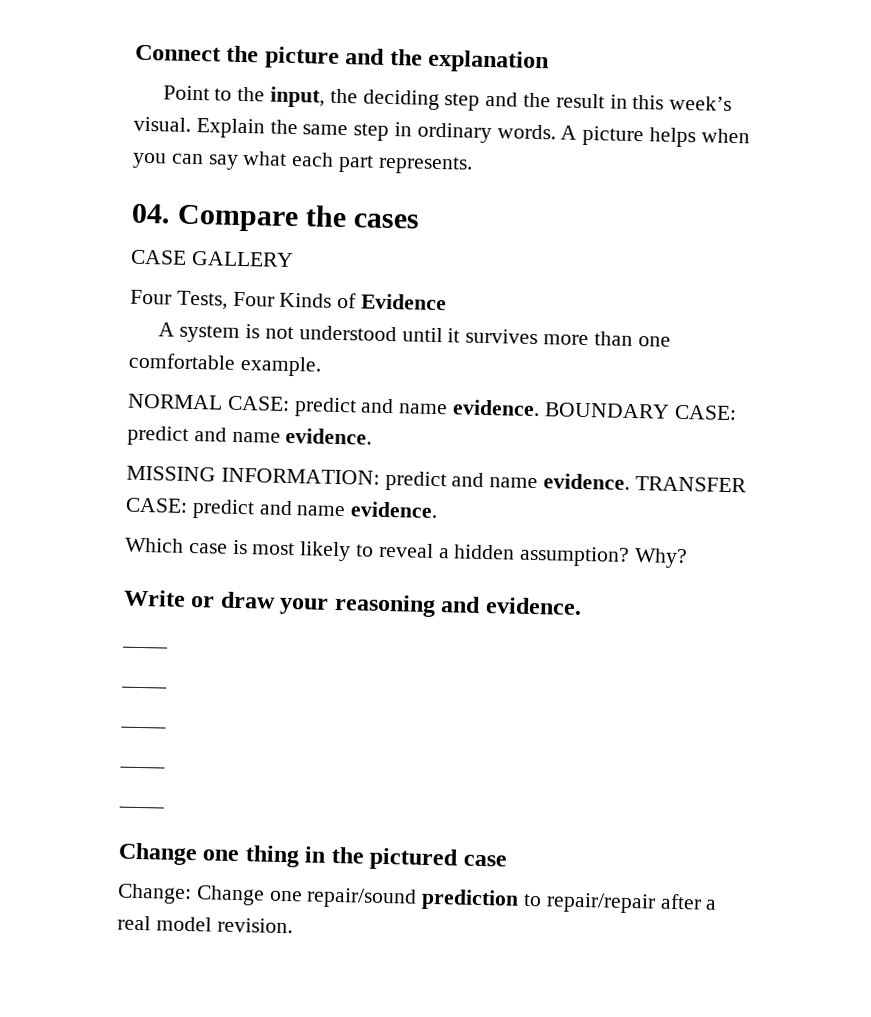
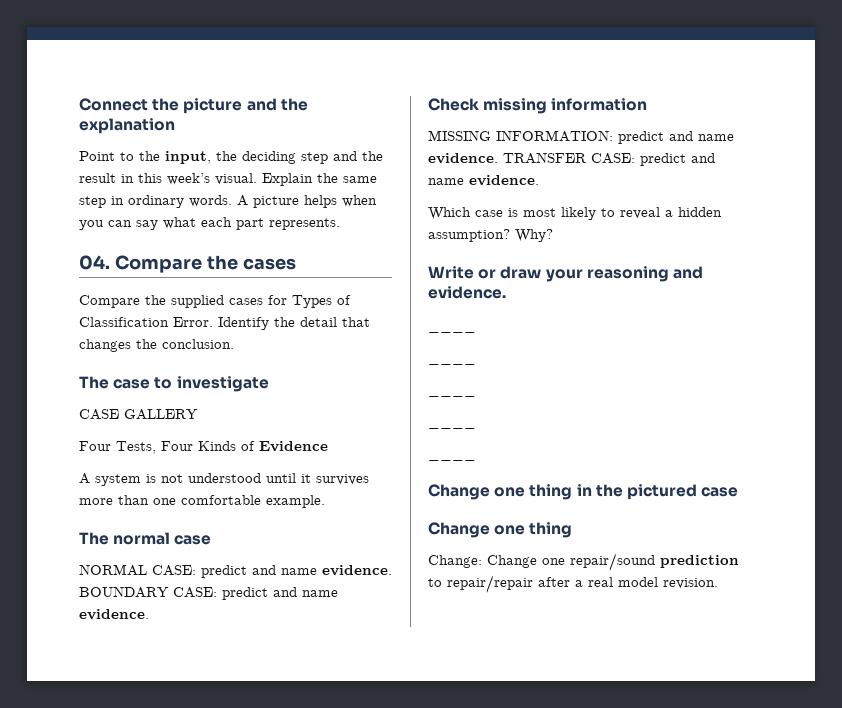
(420, 221) none -> [79,295,351,308] [79,317,370,330] [79,339,234,352] [79,376,269,392] // Compare the supplied cases for Types of Classification Error. Identify the detail that changes the conclusion. // The case to investigate
(322, 366) none -> [79,532,212,545] // The normal case
(373, 436) none -> [428,98,648,114] // Check missing information
(507, 860) none -> [428,522,573,538] // Change one thing

